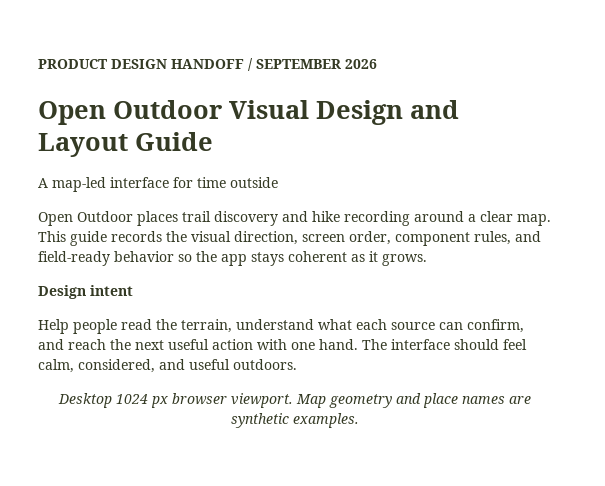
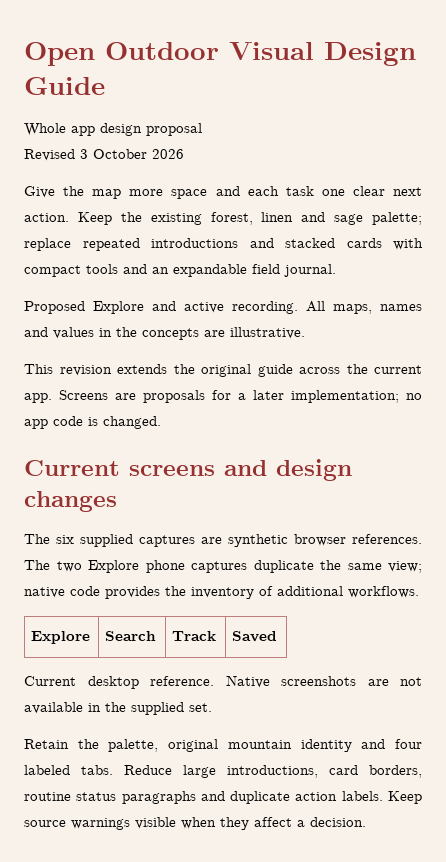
[38,58,377,71] PRODUCT DESIGN HANDOFF / SEPTEMBER 2026 // -> (24, 54) none
[410,100,459,119] [38,133,128,157] and Layout -> (416, 54) none
[38,177,278,192] [38,211,551,226] [38,231,541,246] [38,251,427,266] [38,285,133,299] [38,319,524,334] [38,339,527,350] [38,359,297,373] [57,393,531,408] [230,413,359,428] A map-led interface for time outside // Open Outdoor places trail discovery and hike recording around a clear map. This guide records the visual direction, screen order, component rules, and field-ready behavior so the app stays coherent as it grows. // Design intent // Help people read the terrain, understand what each source can confirm, and reach the next useful action with one hand. The interface should feel calm, considered, and useful outdoors. // Desktop 1024 px browser viewport. Map geometry and place names are synthetic examples. -> [24,123,202,136] [24,149,184,161] [24,186,423,199] [24,212,422,225] [24,238,423,251] [24,264,336,277] [24,301,422,314] [24,327,305,340] [24,364,422,377] [24,390,422,403] [24,416,161,429] [24,459,352,481] [24,491,117,512] [24,534,422,547] [24,560,422,573] [24,586,419,599] [31,631,91,644] [105,631,157,641] [172,631,217,641] [232,631,278,642] [24,675,422,689] [24,702,212,715] [24,739,423,752] [24,765,422,778] [24,791,422,804] [24,817,366,830] Whole app design proposal // Revised 3 October 2026 // Give the map more space and each task one clear next action. Keep the existing forest, linen and sage palette; replace repeated introductions and stacked cards with compact tools and an expandable field journal. // Proposed Explore and active recording. All maps, names and values in the concepts are illustrative. // This revision extends the original guide across the current app. Screens are proposals for a later implementation; no app code is changed. // Current screens and design changes // The six supplied captures are synthetic browser references. The two Explore phone captures duplicate the same view; native code provides the inventory of additional workflows. // Explore | Search | Track | Saved // Current desktop reference. Native screenshots are not available in the supplied set. // Retain the palette, original mountain identity and four labeled tabs. Reduce large introductions, card borders, routine status paragraphs and duplicate action labels. Keep source warnings visible when they affect a decision.

